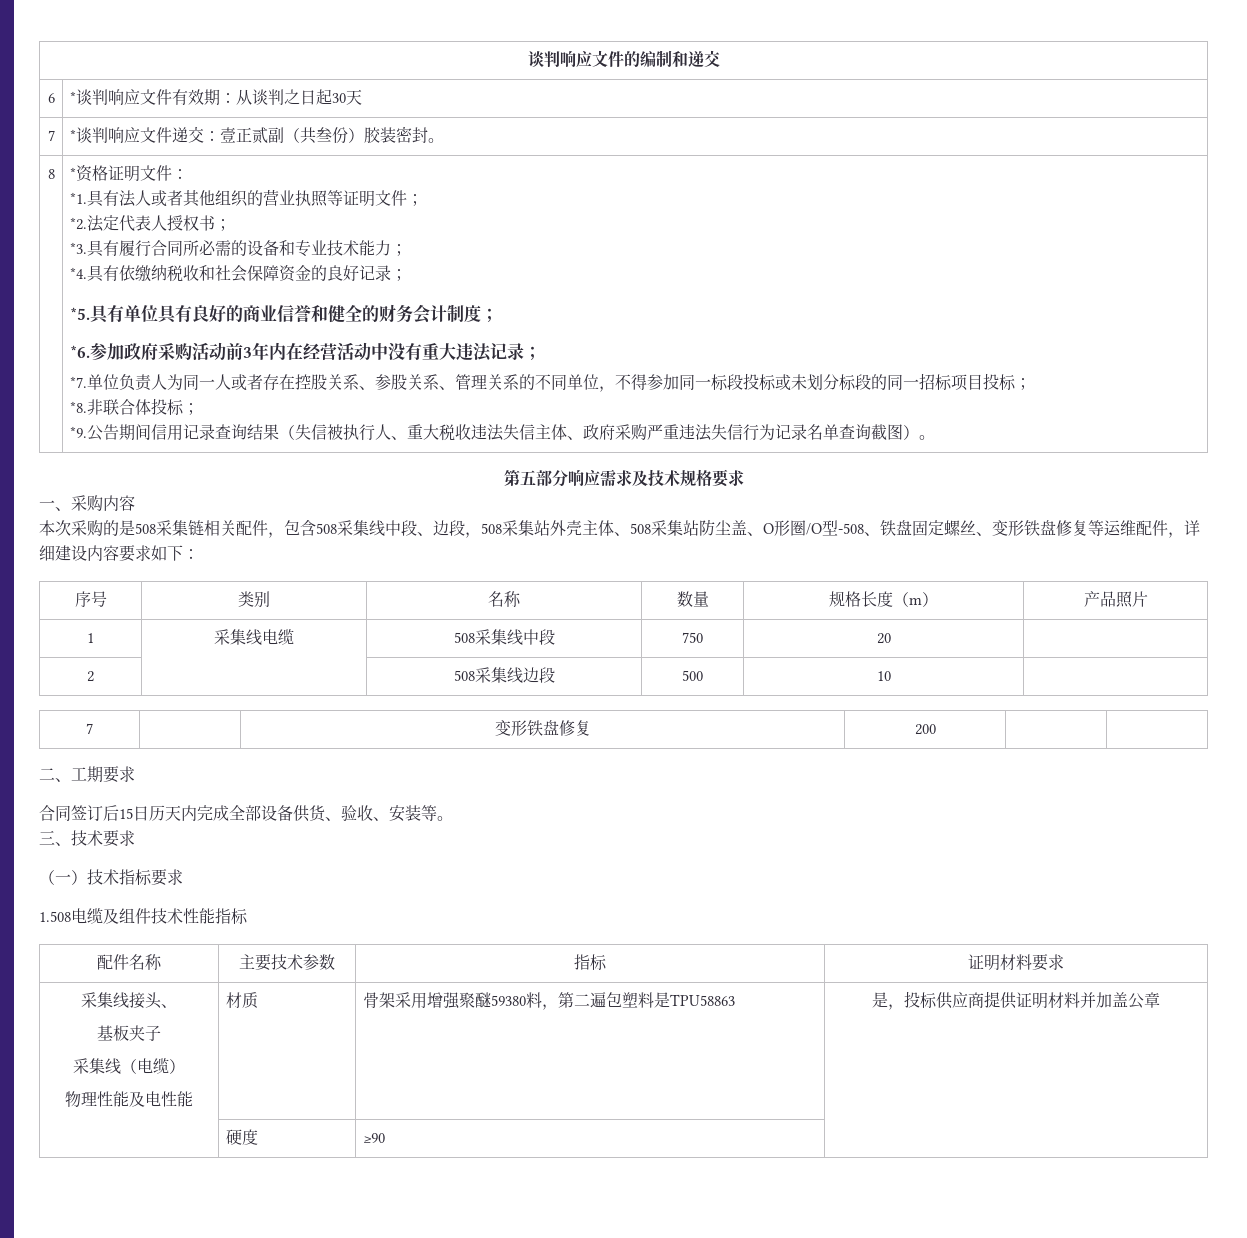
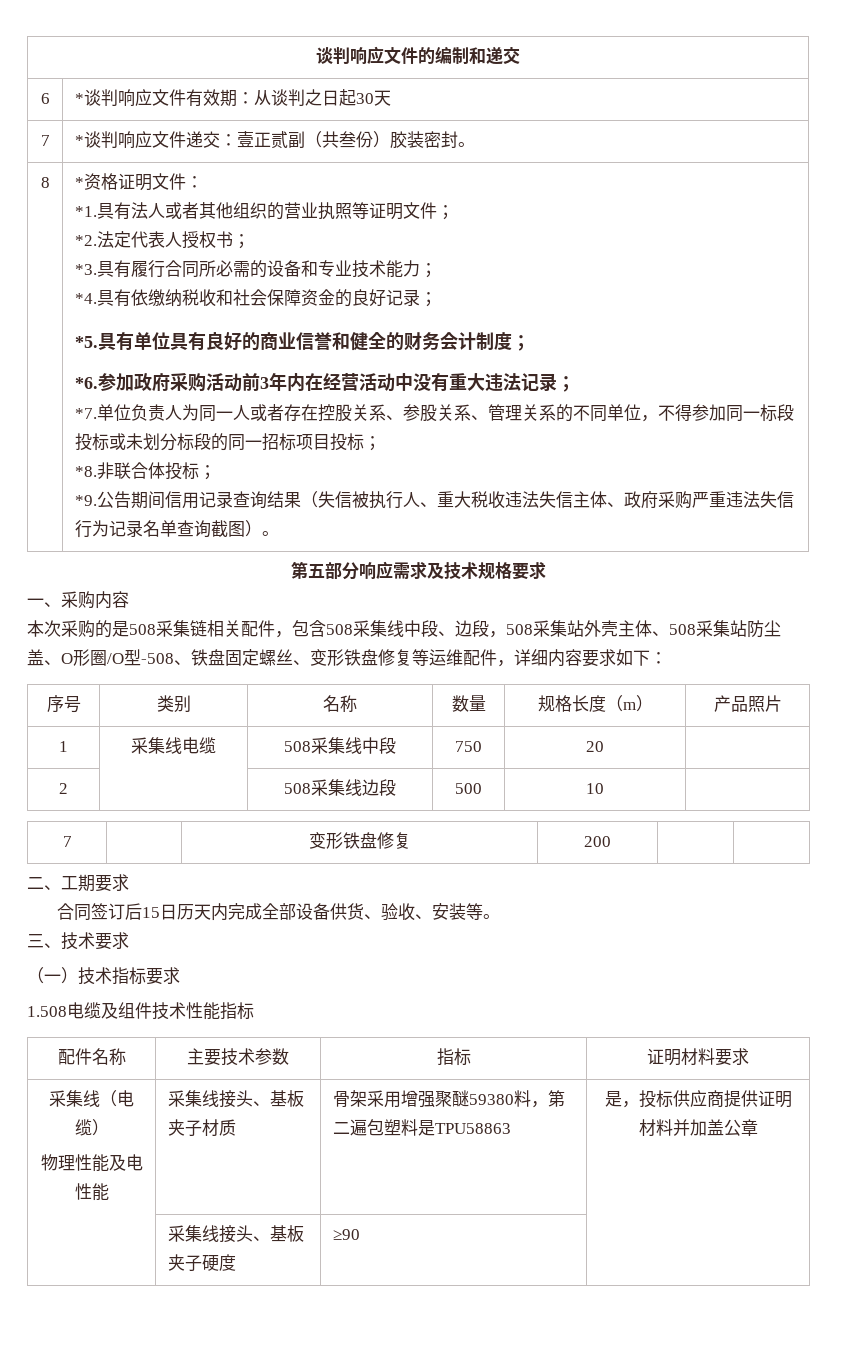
[55,545,87,561] 建设 -> (548, 657) none
[129,992,177,1009] [97,1025,161,1041] [73,1058,121,1074] 接头、 // 基板夹子 // 采集线 -> (100, 1098) none
(194, 1099) none -> [167,1090,304,1108] [167,1119,202,1137] 采集线接头、基板夹子
(1160, 1000) none -> [167,1225,304,1243] [167,1254,202,1272] 采集线接头、基板夹子

